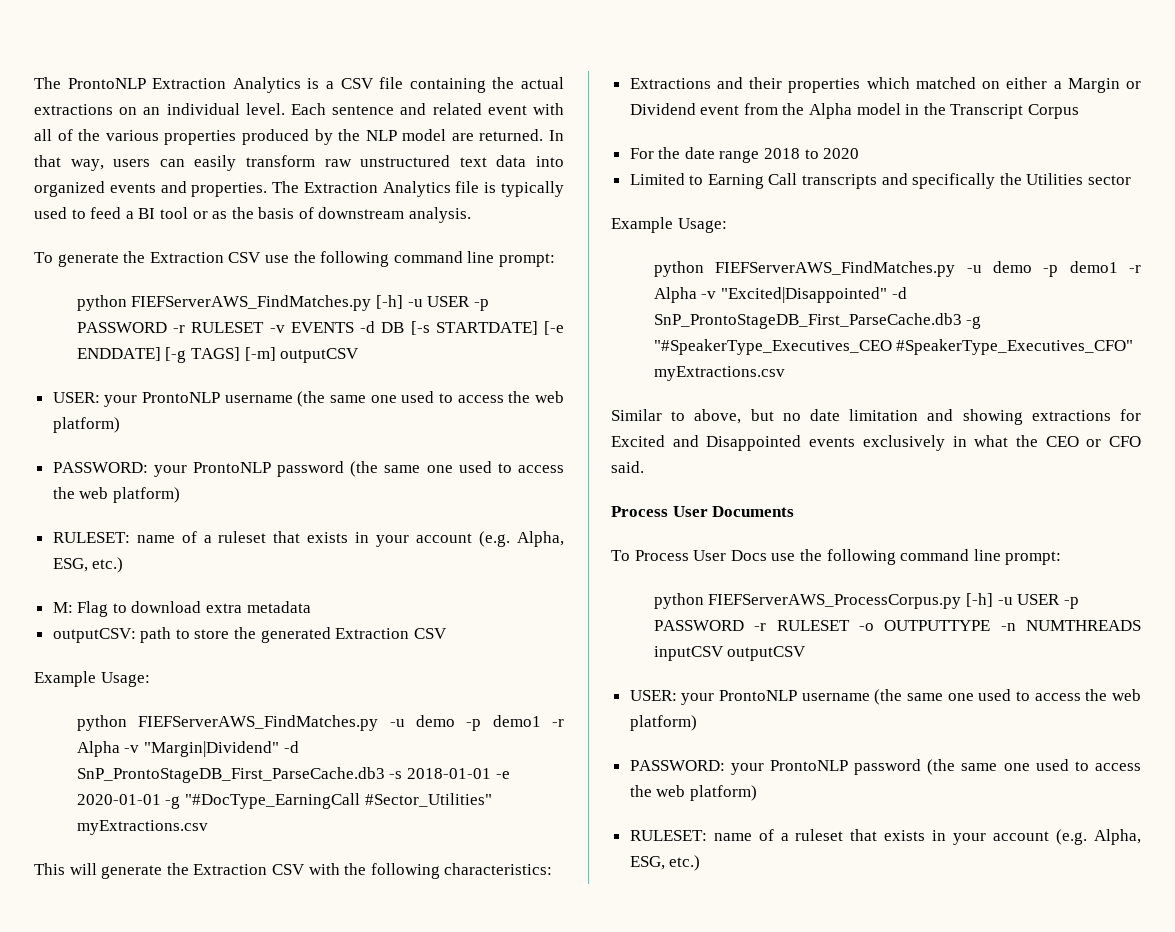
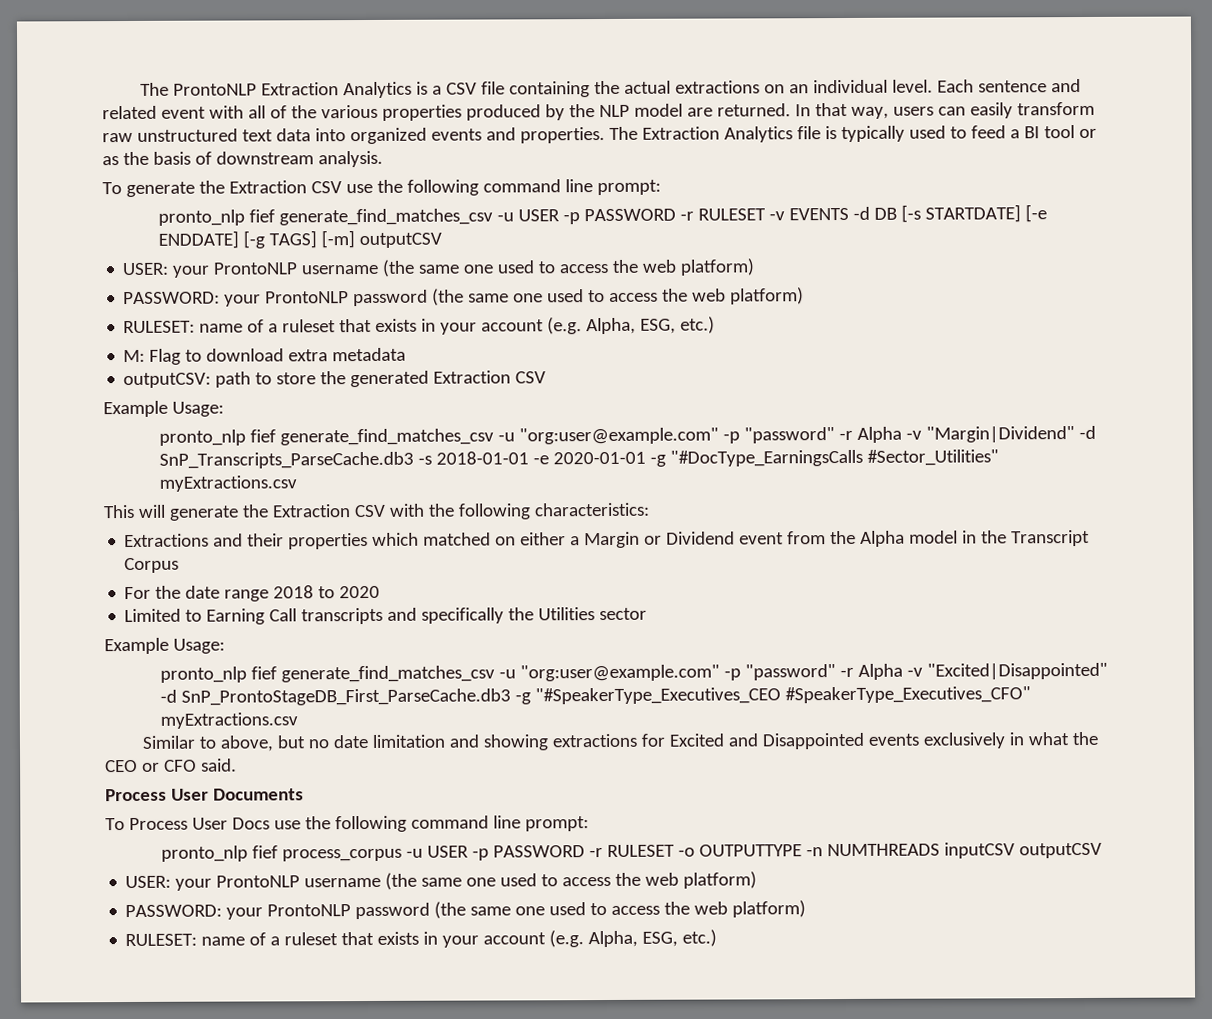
[76,295,404,311] python FIEFServerAWS_FindMatches.py [-h] -> [157,208,493,226] pronto_nlp fief generate_find_matches_csv
[76,715,541,731] python FIEFServerAWS_FindMatches.py -u demo -p demo1 -> [158,427,835,446] pronto_nlp fief generate_find_matches_csv -u "org:user@example.com" -p "password"
[76,767,385,783] SnP_ProntoStageDB_First_ParseCache.db3 -> [158,451,414,469] SnP_Transcripts_ParseCache.db3
[185,793,361,809] "#DocType_EarningCall -> [669,449,863,467] "#DocType_EarningsCalls
[653,261,1118,277] python FIEFServerAWS_FindMatches.py -u demo -p demo1 -> [159,664,836,683] pronto_nlp fief generate_find_matches_csv -u "org:user@example.com" -p "password"
[653,593,994,609] python FIEFServerAWS_ProcessCorpus.py [-h] -> [160,845,402,862] pronto_nlp fief process_corpus

